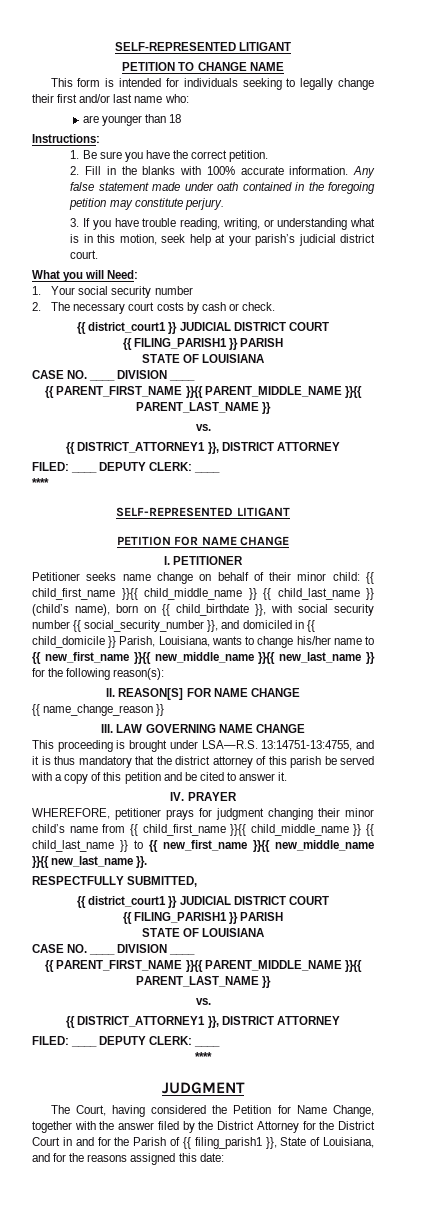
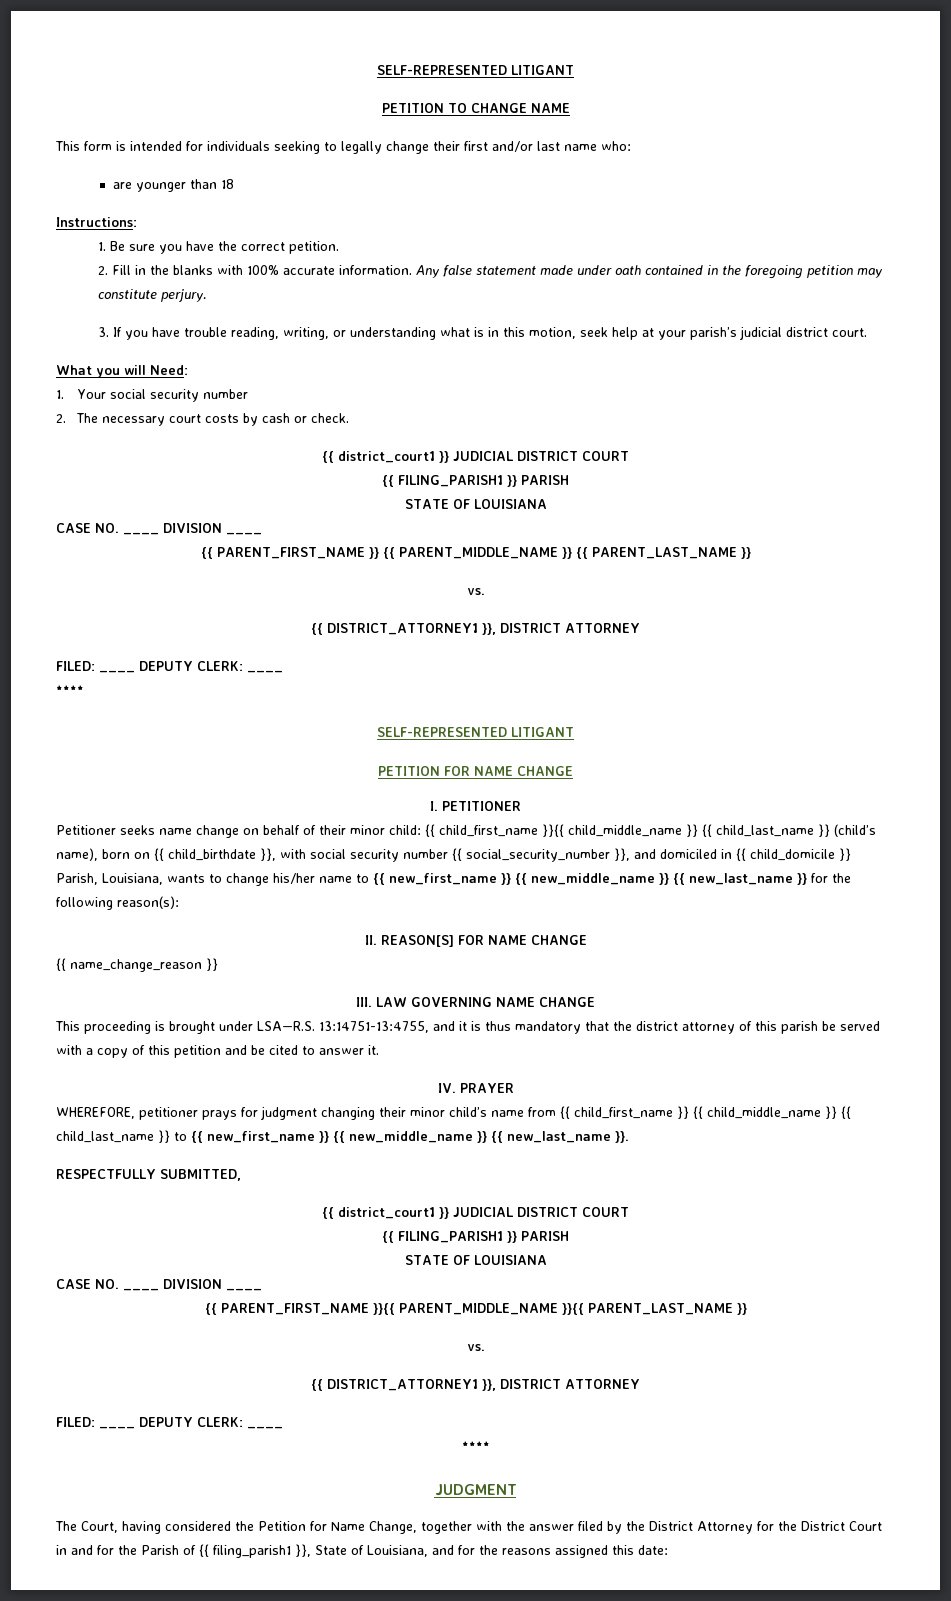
[185,386,362,398] }}{{ PARENT_MIDDLE_NAME }}{{ -> [368,547,588,559] }} {{ PARENT_MIDDLE_NAME }} {{
[133,652,276,664] }}{{ new_middle_name }}{{ -> [501,873,685,885] }} {{ new_middle_name }} {{
[230,824,247,836] }}{{ -> [677,1106,703,1119] }} {{
[253,840,374,852] [32,856,49,868] }}{{ new_middle_name }}{{ -> [319,1131,503,1143] }} {{ new_middle_name }} {{

